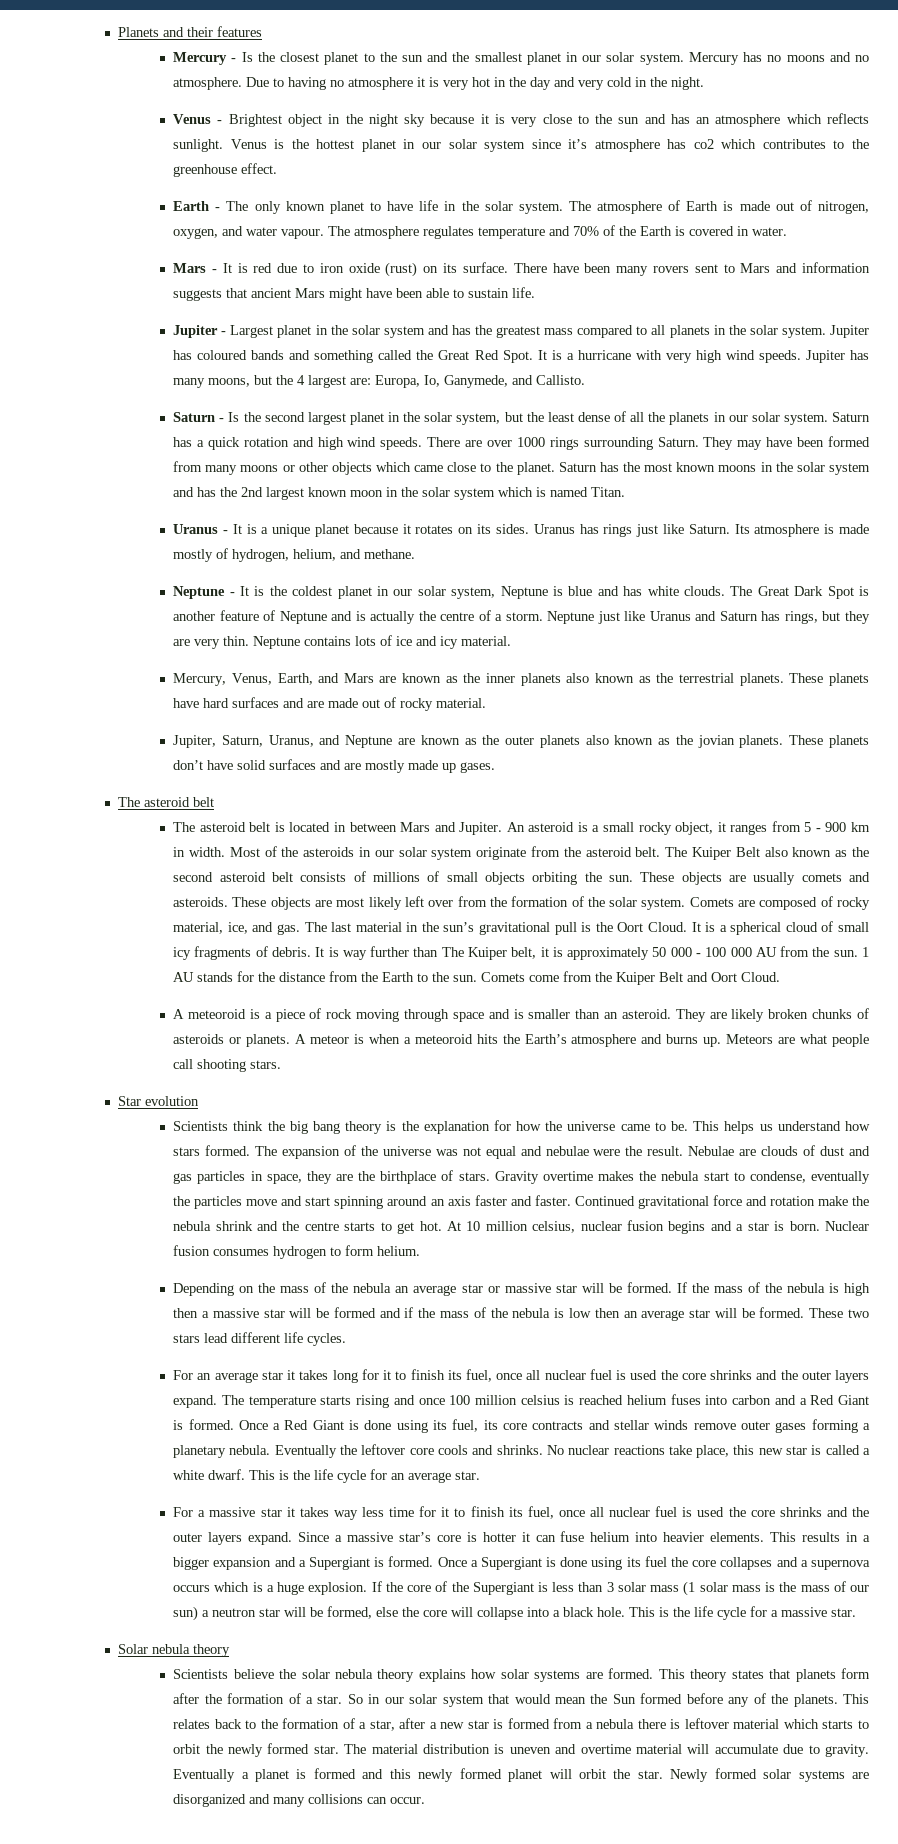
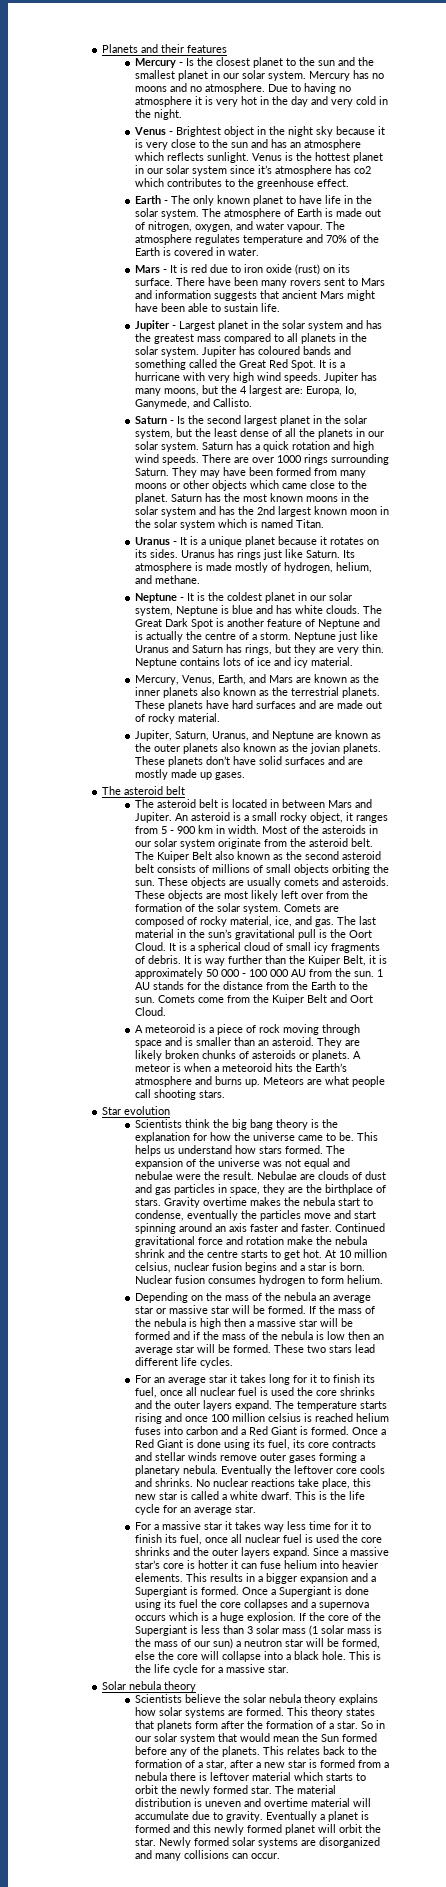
[441,947,537,960] The Kuiper belt, -> [288,955,366,966] the Kuiper Belt,

